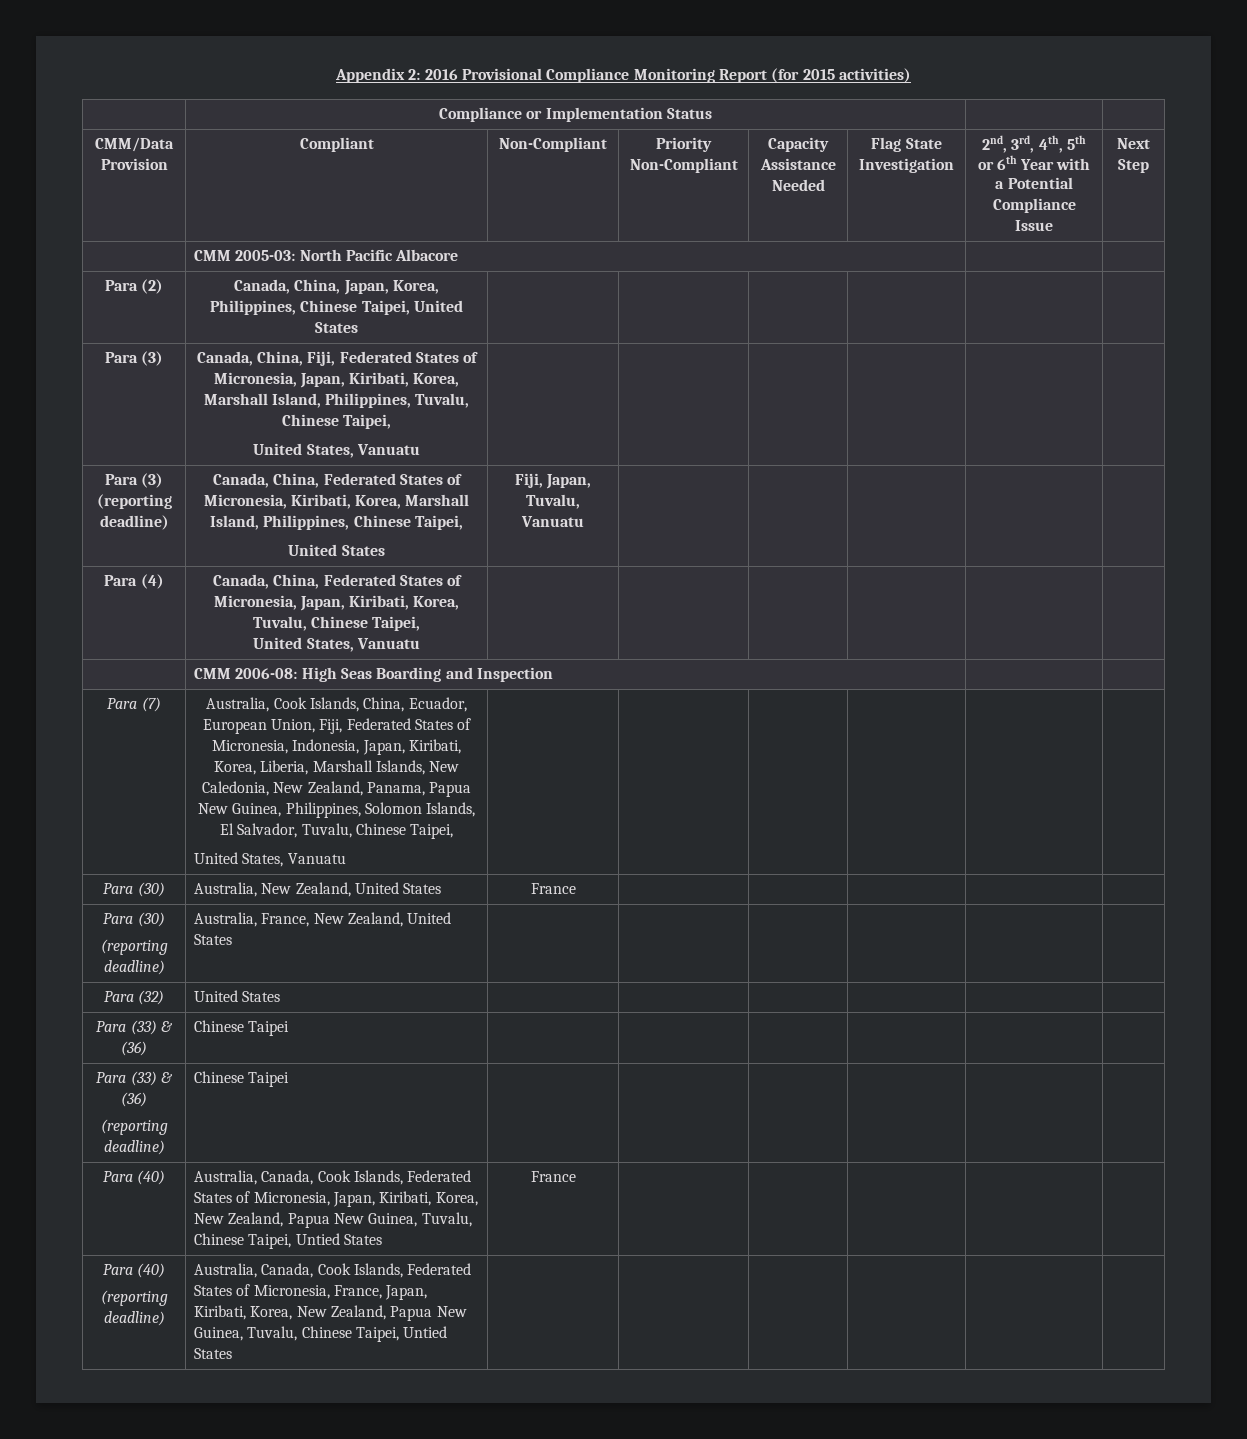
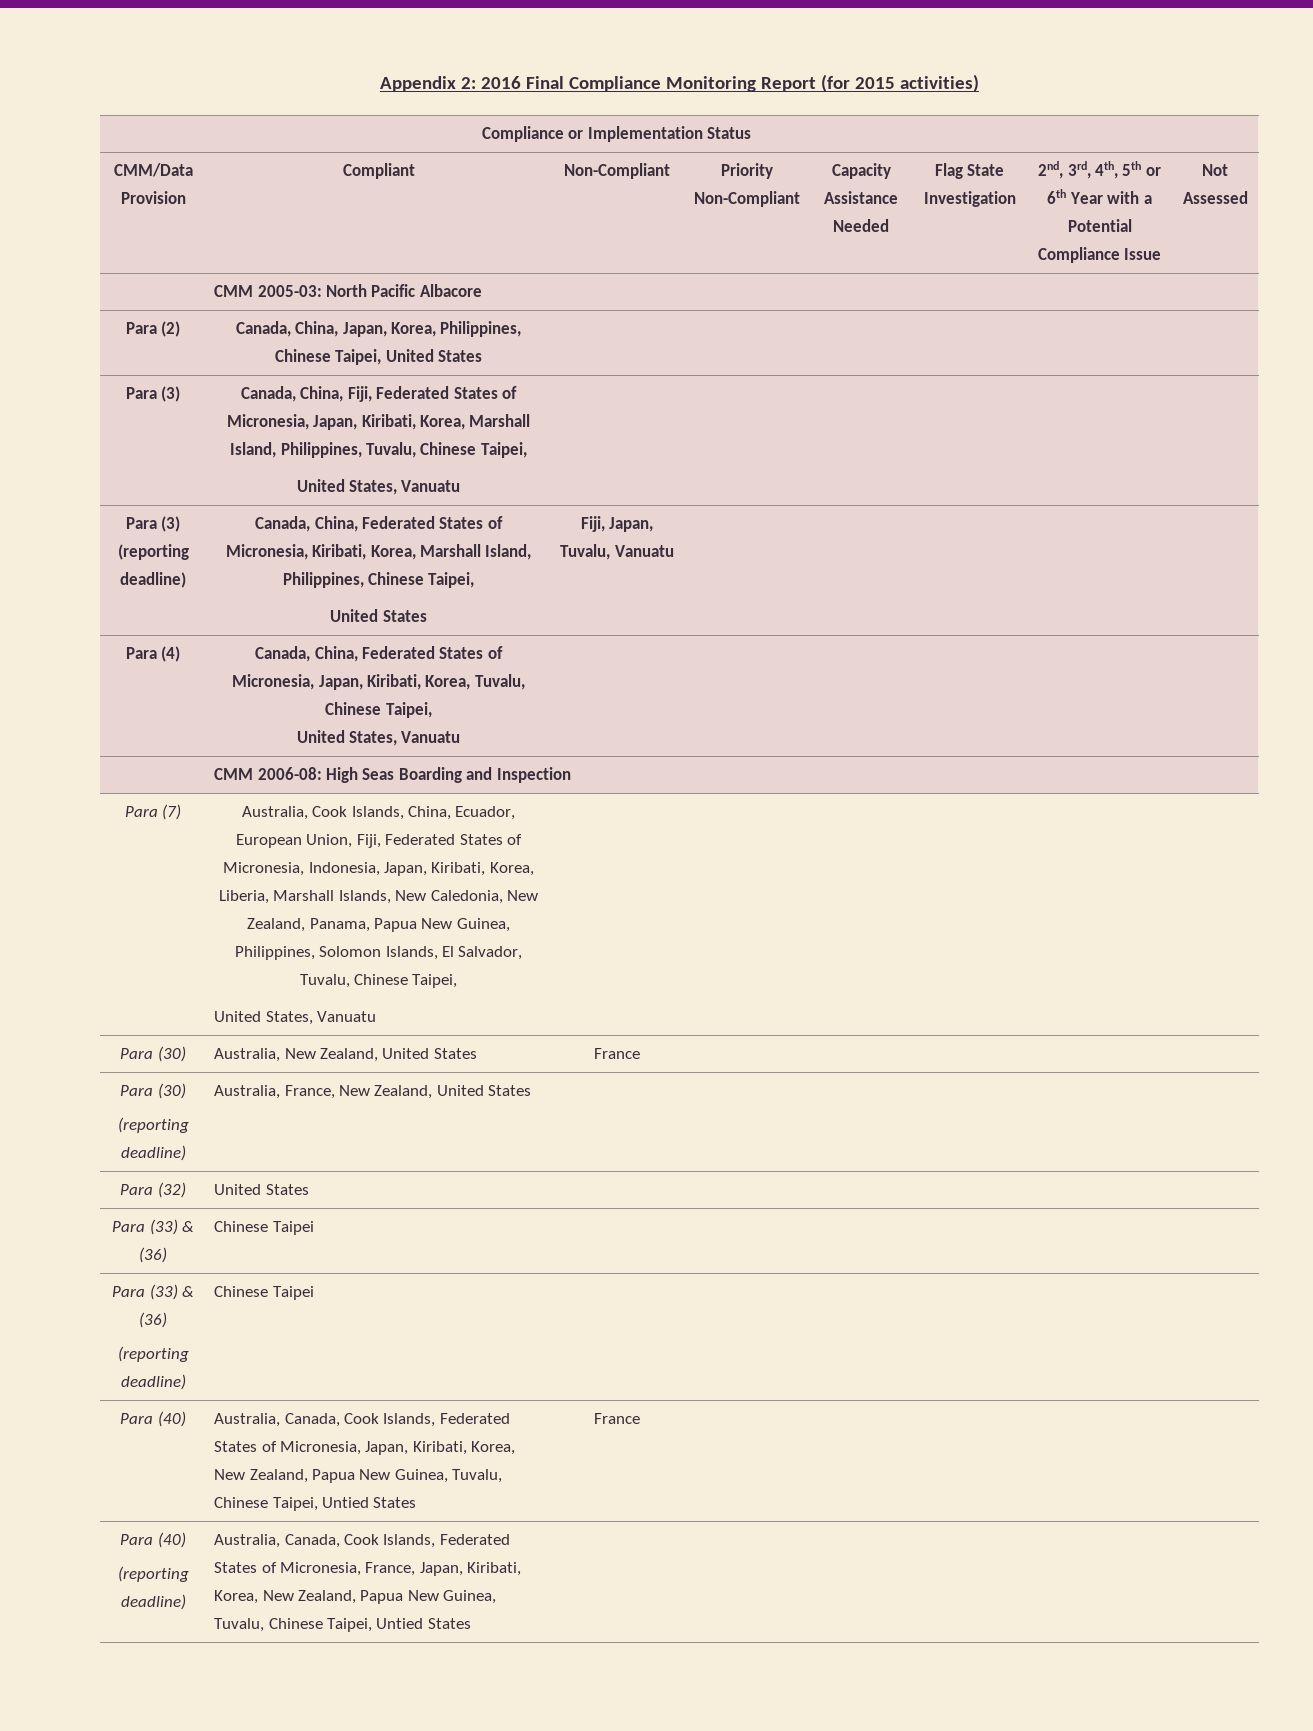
[462,68,543,80] Provisional -> [526,76,565,89] Final
[1117,138,1150,149] [1118,159,1149,173] Next Step -> [1202,164,1228,176] [1182,191,1248,204] Not Assessed

